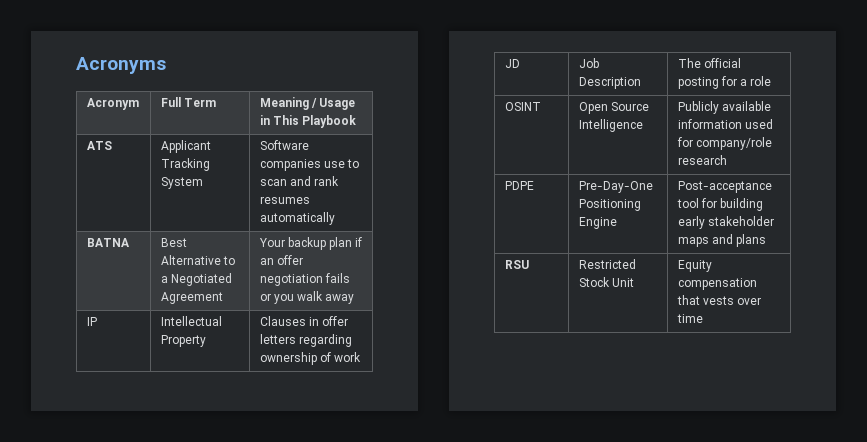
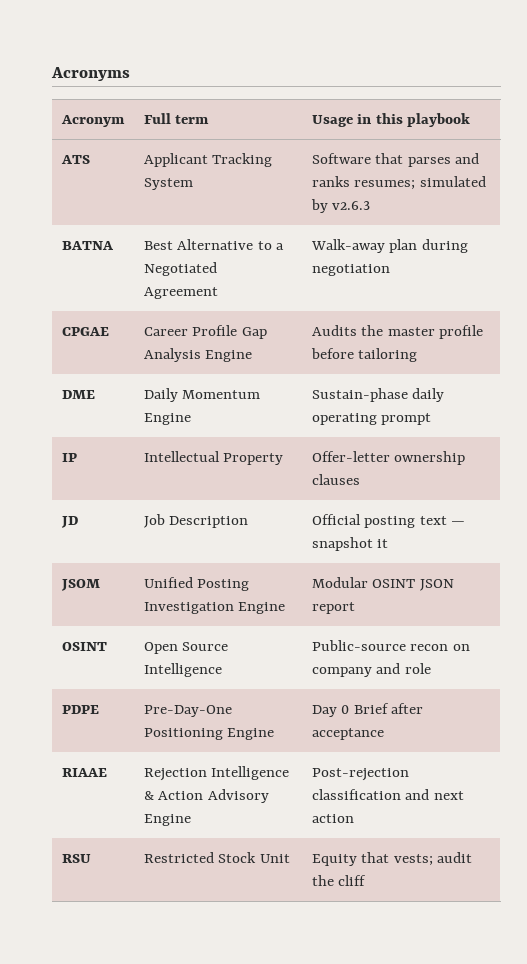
[183,98,216,107] [259,97,356,110] [259,115,357,128] Term | Meaning / Usage in This Playbook -> [175,115,210,124] [311,113,471,127] term | Usage in this playbook
[259,159,360,171] [259,176,340,186] [259,197,310,204] [259,212,335,225] companies use to scan and rank resumes automatically -> [375,153,480,167] [311,176,486,190] [310,199,371,213] that parses and ranks resumes; simulated by v2.6.3
[258,237,363,250] [259,255,303,265] [259,273,350,286] [259,291,355,304] [86,317,97,326] [160,316,222,326] [160,335,206,347] [259,316,349,326] [259,334,352,347] [259,352,362,365] [504,59,520,68] [578,58,599,68] [578,77,641,89] [677,58,741,68] [677,76,772,89] [504,102,541,111] [578,102,649,114] [578,119,643,132] [677,101,771,114] [677,119,773,129] [676,137,772,150] [677,155,727,165] [504,181,534,190] [578,181,653,193] [578,199,641,211] [578,217,617,229] [677,181,772,193] [676,198,764,211] [677,216,774,229] [677,234,767,247] Your backup plan if an offer negotiation fails or you walk away // IP | Intellectual Property | Clauses in offer letters regarding ownership of work // JD | Job Description | The official posting for a role // OSINT | Open Source Intelligence | Publicly available information used for company/role research // PDPE | Pre-Day-One Positioning Engine | Post-acceptance tool for building early stakeholder maps and plans -> [310,239,468,253] [311,264,390,276] [61,327,109,336] [143,325,267,339] [143,348,253,362] [311,325,484,339] [310,348,418,362] [61,390,95,399] [143,388,261,402] [143,413,191,425] [311,388,445,402] [311,413,432,425] [61,453,77,462] [143,451,284,465] [311,451,466,465] [311,474,360,485] [60,516,78,528] [143,514,249,528] [311,514,466,528] [311,537,389,551] [60,579,100,591] [143,577,250,591] [143,602,286,614] [311,577,454,591] [311,602,355,614] [61,642,107,651] [143,642,229,654] [143,663,222,677] [311,640,470,651] [311,663,431,677] [61,705,99,714] [143,705,232,717] [143,728,275,740] [311,703,424,717] [311,728,384,740] [61,768,107,777] [143,766,290,781] [143,789,269,803] [143,814,191,826] [311,768,409,781] [311,789,464,800] [311,814,354,823] Walk-away plan during negotiation // CPGAE | Career Profile Gap Analysis Engine | Audits the master profile before tailoring // DME | Daily Momentum Engine | Sustain-phase daily operating prompt // IP | Intellectual Property | Offer-letter ownership clauses // JD | Job Description | Official posting text — snapshot it // JSOM | Unified Posting Investigation Engine | Modular OSINT JSON report // OSINT | Open Source Intelligence | Public-source recon on company and role // PDPE | Pre-Day-One Positioning Engine | Day 0 Brief after acceptance // RIAAE | Rejection Intelligence & Action Advisory Engine | Post-rejection classification and next action
[677,278,757,290] [676,295,762,305] [676,314,703,323] compensation that vests over time -> [361,852,473,866] [311,875,367,886] that vests; audit the cliff

